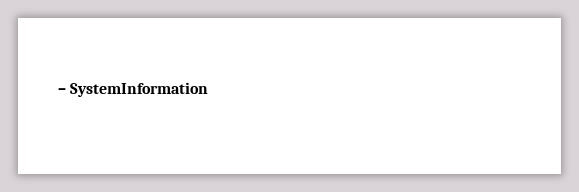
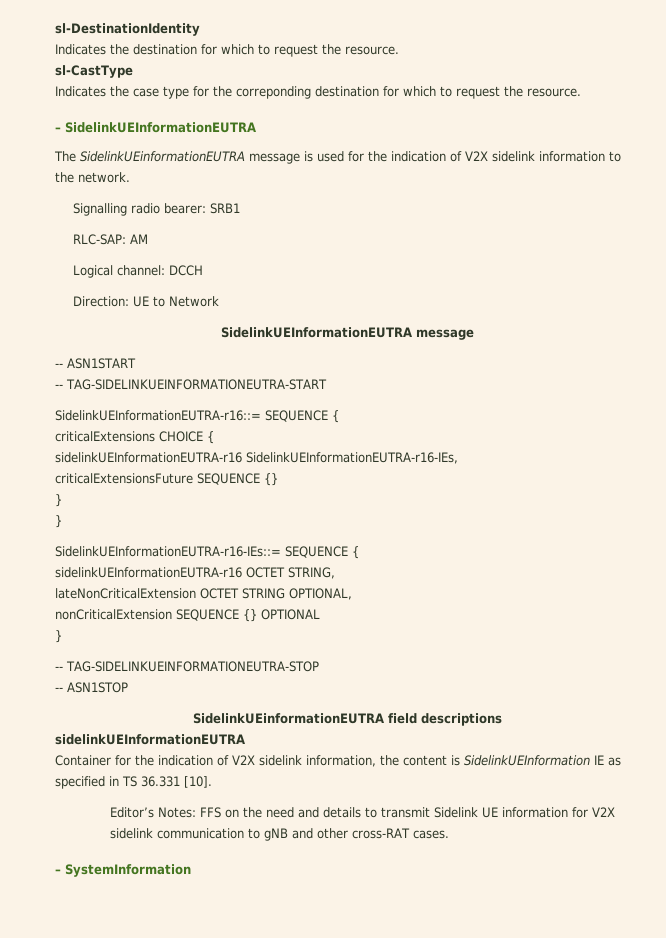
(58, 91) none -> [55,23,200,36] [55,44,399,57] [55,65,133,78] [55,86,581,99] [55,122,256,133] [54,151,621,164] [55,172,130,183] [73,203,241,216] [73,234,149,245] [73,265,204,278] [73,296,220,307] [220,327,474,340] [55,358,136,369] [55,379,327,390] [55,410,339,423] [55,431,214,444] [55,452,458,464] [55,473,278,486] [55,494,62,507] [55,515,62,528] [55,546,359,559] [55,567,335,579] [55,588,352,600] [55,609,320,622] [55,630,62,643] [55,661,319,672] [55,682,128,693] [192,713,502,726] [55,734,245,745] [55,755,621,767] [55,776,212,789] [110,807,616,818] [110,828,450,841] sl-DestinationIdentity // Indicates the destination for which to request the resource. // sl-CastType // Indicates the case type for the correponding destination for which to request the resource. // – SidelinkUEInformationEUTRA // The SidelinkUEinformationEUTRA message is used for the indication of V2X sidelink information to the network. // Signalling radio bearer: SRB1 // RLC-SAP: AM // Logical channel: DCCH // Direction: UE to Network // SidelinkUEInformationEUTRA message // -- ASN1START // -- TAG-SIDELINKUEINFORMATIONEUTRA-START // SidelinkUEInformationEUTRA-r16::= SEQUENCE { // criticalExtensions CHOICE { // sidelinkUEInformationEUTRA-r16 SidelinkUEInformationEUTRA-r16-IEs, // criticalExtensionsFuture SEQUENCE {} // } // } // SidelinkUEInformationEUTRA-r16-IEs::= SEQUENCE { // sidelinkUEInformationEUTRA-r16 OCTET STRING, // lateNonCriticalExtension OCTET STRING OPTIONAL, // nonCriticalExtension SEQUENCE {} OPTIONAL // } // -- TAG-SIDELINKUEINFORMATIONEUTRA-STOP // -- ASN1STOP // SidelinkUEinformationEUTRA field descriptions // sidelinkUEInformationEUTRA // Container for the indication of V2X sidelink information, the content is SidelinkUEInformation IE as specified in TS 36.331 [10]. // Editor’s Notes: FFS on the need and details to transmit Sidelink UE information for V2X sidelink communication to gNB and other cross-RAT cases. //

